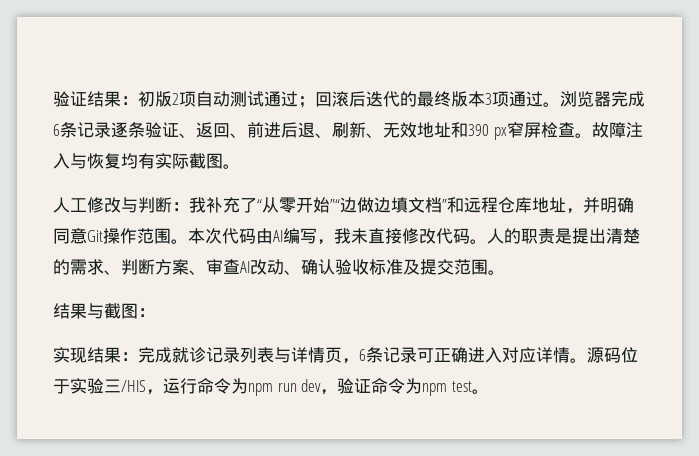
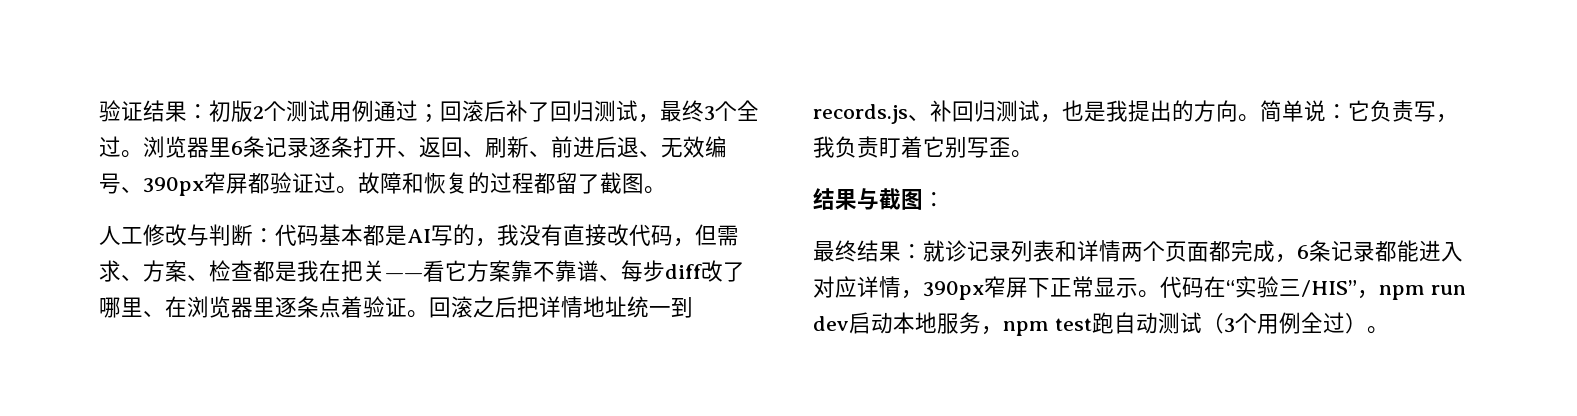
[179,91,264,107] 项自动测试 -> [264,100,374,122] 个测试用例
[366,91,526,107] 迭代的最终版本3项通 -> [506,100,759,123] 补了回归测试，最终3个全
[611,91,645,107] 完成 -> [209,137,231,157] 里
[145,122,179,138] 验证 -> [353,136,397,158] 打开
(247, 135) none -> [485,136,551,158] 刷新、
[332,122,643,140] [53,153,189,169] 刷新、无效地址和390 px窄屏检查。故障注入与恢复均有实际 -> [661,136,727,158] [99,172,600,196] 无效编号、390px窄屏都验证过。故障和恢复的过程都留了
[189,197,634,214] [53,228,640,245] [53,259,505,275] [53,303,155,319] [53,347,342,363] 我补充了“从零开始”“边做边填文档”和远程仓库地址，并明确同意Git操作范围。本次代码由AI编写，我未直接修改代码。人的职责是提出清楚的需求、判断方案、审查AI改动、确认验收标准及提交范围。 // 结果与截图： // 实现结果：完成就诊记录列表与详情页 -> [275,224,739,247] [99,260,745,282] [99,296,693,318] [813,100,1458,124] [813,136,1033,158] [813,188,945,210] [813,240,1275,262] 代码基本都是AI写的，我没有直接改代码，但需求、方案、检查都是我在把关——看它方案靠不靠谱、每步diff改了哪里、在浏览器里逐条点着验证。回滚之后把详情地址统一到records.js、补回归测试，也是我提出的方向。简单说：它负责写，我负责盯着它别写歪。 // 结果与截图： // 最终结果：就诊记录列表和详情两个页面都完成
[417,347,468,363] 可正确 -> [1375,240,1419,262] 都能
[570,347,638,363] [53,378,472,396] 。源码位于实验三/HIS，运行命令为npm run dev，验证命令为npm test -> [901,276,1466,300] [813,312,1367,336] ，390px窄屏下正常显示。代码在“实验三/HIS”，npm run dev启动本地服务，npm test跑自动测试（3个用例全过）

